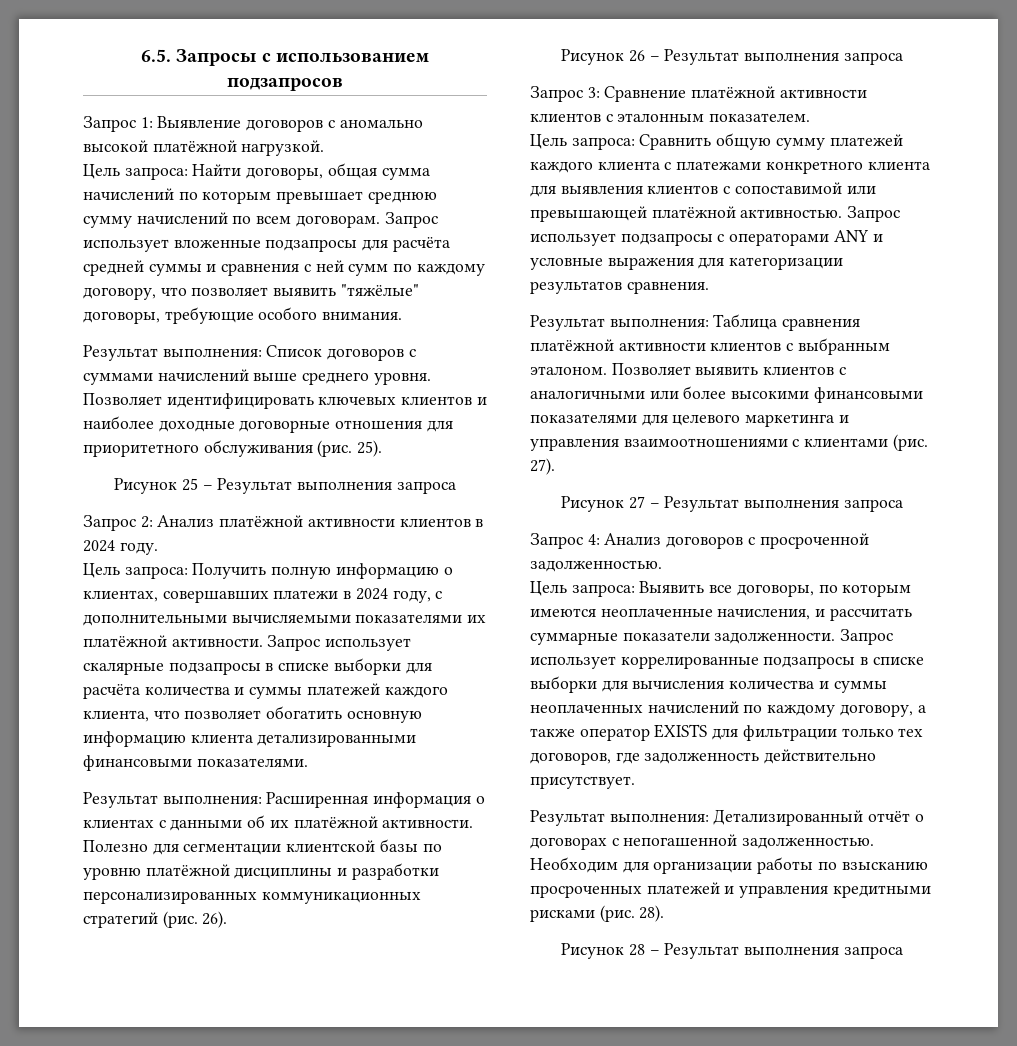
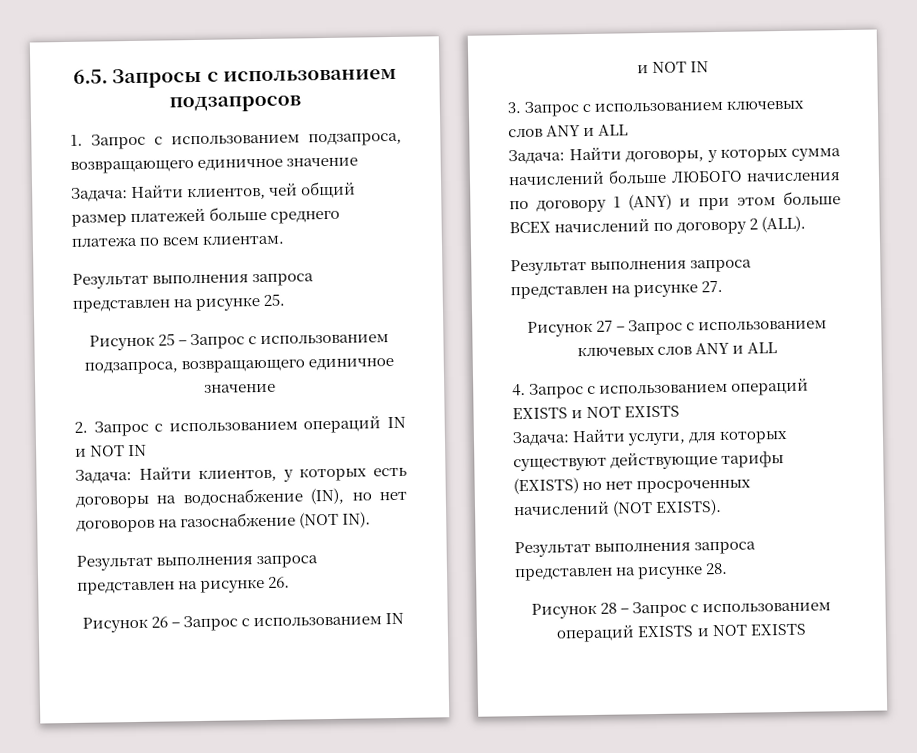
[83,116,423,132] [83,140,325,156] [83,163,430,180] [83,188,437,204] [83,212,438,228] [83,237,450,252] [83,260,485,276] [83,284,419,300] [83,307,403,324] [83,345,416,361] [83,369,431,385] [83,393,487,409] [83,416,453,433] [83,440,383,457] [114,478,456,494] [83,515,484,531] [83,540,158,555] [83,563,453,579] [83,588,443,603] [83,614,487,626] [83,635,412,651] [83,658,432,675] [83,683,448,699] [83,706,422,723] [83,731,417,747] [83,755,308,771] [83,792,485,808] [83,815,474,831] [83,839,442,855] [83,863,439,880] [83,891,421,904] [83,911,228,928] [561,49,903,65] [530,86,867,102] [530,113,811,122] [530,133,903,150] [530,161,930,174] [530,182,876,197] [530,206,901,222] [530,230,883,246] [530,257,844,270] [530,281,709,294] [530,314,861,331] [530,338,890,355] [530,363,846,375] [530,386,923,403] [530,414,849,427] [530,434,928,451] [530,458,555,475] [561,496,903,512] [530,533,869,549] [530,560,662,572] [530,581,912,597] [530,608,912,621] [530,629,894,645] [530,656,924,669] [530,676,887,693] [530,701,926,717] [530,724,924,741] [530,749,877,765] [530,776,635,789] [530,809,924,826] [530,834,875,850] [530,857,928,874] [530,882,931,898] [530,905,665,922] [561,943,903,959] Запрос 1: Выявление договоров с аномально высокой платёжной нагрузкой. // Цель запроса: Найти договоры, общая сумма начислений по которым превышает среднюю сумму начислений по всем договорам. Запрос использует вложенные подзапросы для расчёта средней суммы и сравнения с ней сумм по каждому договору, что позволяет выявить "тяжёлые" договоры, требующие особого внимания. // Результат выполнения: Список договоров с суммами начислений выше среднего уровня. Позволяет идентифицировать ключевых клиентов и наиболее доходные договорные отношения для приоритетного обслуживания (рис. 25). // Рисунок 25 – Результат выполнения запроса // Запрос 2: Анализ платёжной активности клиентов в 2024 году. // Цель запроса: Получить полную информацию о клиентах, совершавших платежи в 2024 году, с дополнительными вычисляемыми показателями их платёжной активности. Запрос использует скалярные подзапросы в списке выборки для расчёта количества и суммы платежей каждого клиента, что позволяет обогатить основную информацию клиента детализированными финансовыми показателями. // Результат выполнения: Расширенная информация о клиентах с данными об их платёжной активности. Полезно для сегментации клиентской базы по уровню платёжной дисциплины и разработки персонализированных коммуникационных стратегий (рис. 26). // Рисунок 26 – Результат выполнения запроса // Запрос 3: Сравнение платёжной активности клиентов с эталонным показателем. // Цель запроса: Сравнить общую сумму платежей каждого клиента с платежами конкретного клиента для выявления клиентов с сопоставимой или превышающей платёжной активностью. Запрос использует подзапросы с операторами ANY и условные выражения для категоризации результатов сравнения. // Результат выполнения: Таблица сравнения платёжной активности клиентов с выбранным эталоном. Позволяет выявить клиентов с аналогичными или более высокими финансовыми показателями для целевого маркетинга и управления взаимоотношениями с клиентами (рис. 27). // Рисунок 27 – Результат выполнения запроса // Запрос 4: Анализ договоров с просроченной задолженностью. // Цель запроса: Выявить все договоры, по которым имеются неоплаченные начисления, и рассчитать суммарные показатели задолженности. Запрос использует коррелированные подзапросы в списке выборки для вычисления количества и суммы неоплаченных начислений по каждому договору, а также оператор EXISTS для фильтрации только тех договоров, где задолженность действительно присутствует. // Результат выполнения: Детализированный отчёт о договорах с непогашенной задолженностью. Необходим для организации работы по взысканию просроченных платежей и управления кредитными рисками (рис. 28). // Рисунок 28 – Результат выполнения запроса -> [70,132,402,150] [70,157,359,174] [71,181,357,202] [71,206,341,227] [71,234,285,247] [72,272,315,289] [72,293,286,313] [88,333,390,351] [83,357,395,375] [204,383,276,393] [74,415,406,437] [75,444,148,457] [75,466,407,484] [75,487,407,509] [76,511,372,533] [76,554,319,571] [77,576,291,595] [81,612,405,633] [636,61,710,74] [507,99,805,117] [508,124,629,138] [508,146,841,165] [508,169,841,186] [509,191,841,213] [509,215,807,235] [510,259,753,276] [510,280,724,300] [526,319,828,337] [576,342,778,357] [512,377,810,399] [512,405,681,420] [512,428,789,447] [513,451,785,472] [513,477,752,495] [513,498,723,517] [514,540,757,558] [514,562,729,582] [530,601,832,619] [556,623,807,643] 1. Запрос с использованием подзапроса, возвращающего единичное значение // Задача: Найти клиентов, чей общий размер платежей больше среднего платежа по всем клиентам. // Результат выполнения запроса представлен на рисунке 25. // Рисунок 25 – Запрос с использованием подзапроса, возвращающего единичное значение // 2. Запрос с использованием операций IN и NOT IN // Задача: Найти клиентов, у которых есть договоры на водоснабжение (IN), но нет договоров на газоснабжение (NOT IN). // Результат выполнения запроса представлен на рисунке 26. // Рисунок 26 – Запрос с использованием IN и NOT IN // 3. Запрос с использованием ключевых слов ANY и ALL // Задача: Найти договоры, у которых сумма начислений больше ЛЮБОГО начисления по договору 1 (ANY) и при этом больше ВСЕХ начислений по договору 2 (ALL). // Результат выполнения запроса представлен на рисунке 27. // Рисунок 27 – Запрос с использованием ключевых слов ANY и ALL // 4. Запрос с использованием операций EXISTS и NOT EXISTS // Задача: Найти услуги, для которых существуют действующие тарифы (EXISTS) но нет просроченных начислений (NOT EXISTS). // Результат выполнения запроса представлен на рисунке 28. // Рисунок 28 – Запрос с использованием операций EXISTS и NOT EXISTS

